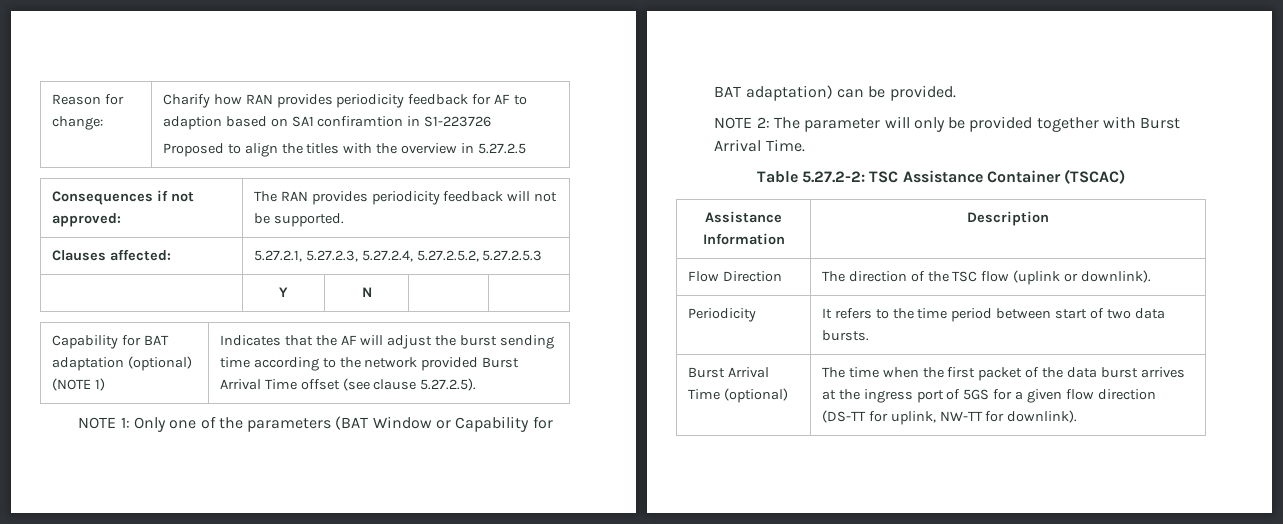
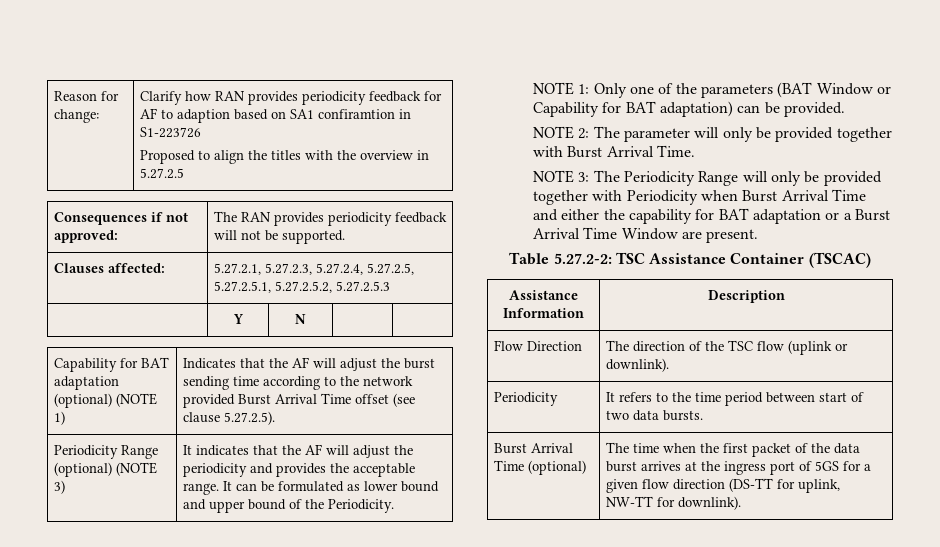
[162,94,210,108] Charify -> [139,91,182,105] Clarify
(413, 256) none -> [366,263,414,275] [213,281,271,293] 5.27.2.5, 5.27.2.5.1,
(477, 384) none -> [53,445,158,459] [53,462,157,477] [53,480,65,494] [182,444,413,458] [182,463,415,477] [182,481,439,495] [182,499,394,513] // Periodicity Range (optional) (NOTE 3) | It indicates that the AF will adjust the periodicity and provides the acceptable range. It can be formulated as lower bound and upper bound of the Periodicity.
(805, 145) none -> [533,170,882,186] [533,189,867,205] [533,208,891,224] [533,227,759,243] // NOTE 3: The Periodicity Range will only be provided together with Periodicity when Burst Arrival Time and either the capability for BAT adaptation or a Burst Arrival Time Window are present.

